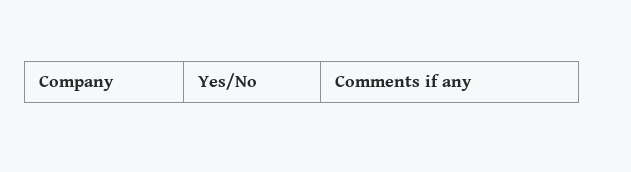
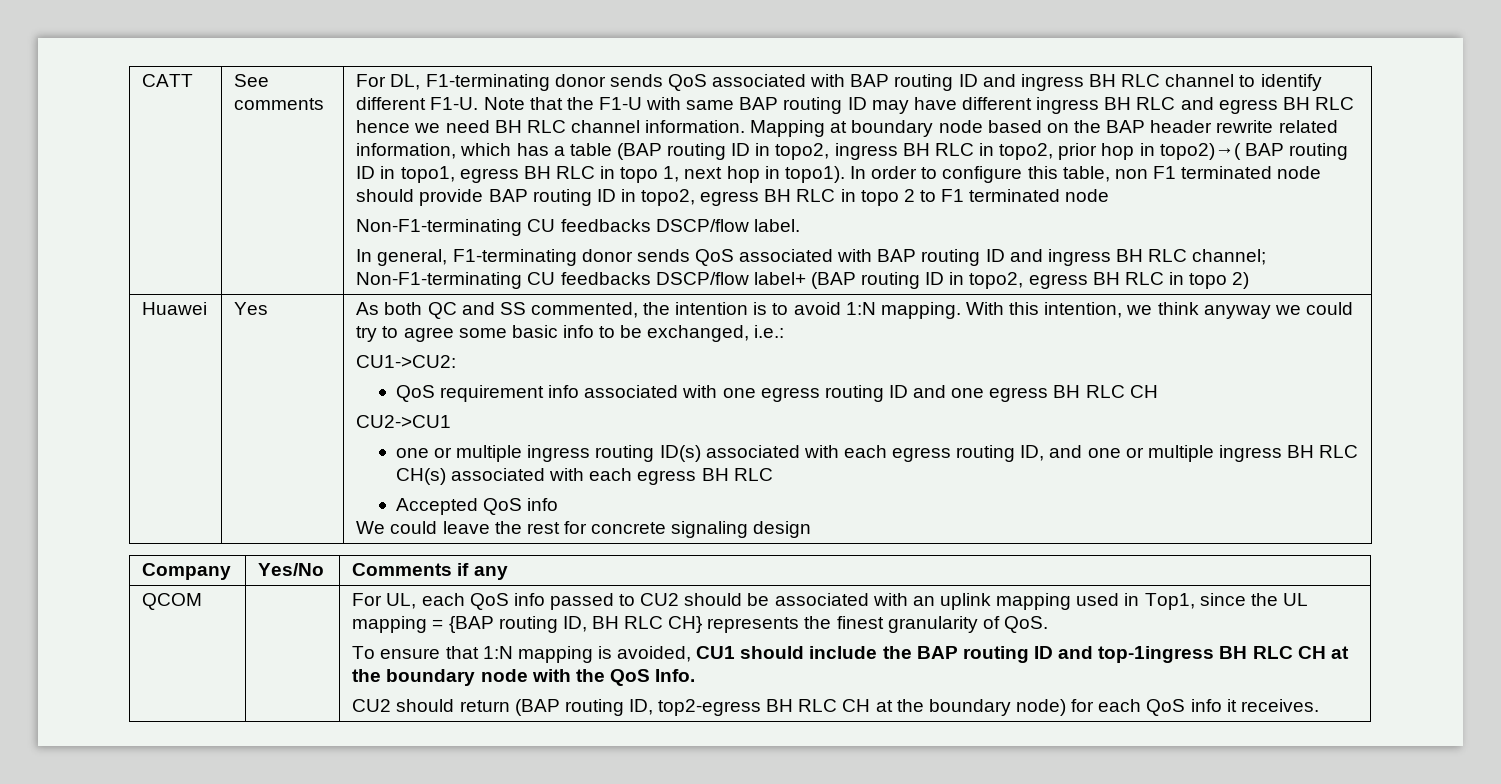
(39, 83) none -> [142,74,194,87] [234,74,270,87] [234,98,325,110] [356,74,1322,91] [356,97,1354,114] [356,120,1338,137] [356,143,1348,160] [356,166,1322,183] [356,189,1110,206] [356,219,800,236] [356,249,1267,266] [356,272,1250,289] [142,302,208,315] [234,302,269,315] [356,302,1353,319] [356,325,785,342] [356,355,457,368] [395,385,1158,402] [356,415,452,428] [395,445,1359,462] [395,468,773,485] [395,498,559,515] [356,521,812,538] CATT | See comments | For DL, F1-terminating donor sends QoS associated with BAP routing ID and ingress BH RLC channel to identify different F1-U. Note that the F1-U with same BAP routing ID may have different ingress BH RLC and egress BH RLC hence we need BH RLC channel information. Mapping at boundary node based on the BAP header rewrite related information, which has a table (BAP routing ID in topo2, ingress BH RLC in topo2, prior hop in topo2)→( BAP routing ID in topo1, egress BH RLC in topo 1, next hop in topo1). In order to configure this table, non F1 terminated node should provide BAP routing ID in topo2, egress BH RLC in topo 2 to F1 terminated node // Non-F1-terminating CU feedbacks DSCP/flow label. // In general, F1-terminating donor sends QoS associated with BAP routing ID and ingress BH RLC channel; Non-F1-terminating CU feedbacks DSCP/flow label+ (BAP routing ID in topo2, egress BH RLC in topo 2) // Huawei | Yes | As both QC and SS commented, the intention is to avoid 1:N mapping. With this intention, we think anyway we could try to agree some basic info to be exchanged, i.e.: // CU1->CU2: // QoS requirement info associated with one egress routing ID and one egress BH RLC CH // CU2->CU1 // one or multiple ingress routing ID(s) associated with each egress routing ID, and one or multiple ingress BH RLC CH(s) associated with each egress BH RLC // Accepted QoS info // We could leave the rest for concrete signaling design //
(472, 85) none -> [142,593,203,610] [352,593,1308,610] [352,616,1048,633] [352,646,1349,663] [352,669,696,686] [352,699,1319,716] // QCOM | | For UL, each QoS info passed to CU2 should be associated with an uplink mapping used in Top1, since the UL mapping = {BAP routing ID, BH RLC CH} represents the finest granularity of QoS. // To ensure that 1:N mapping is avoided, CU1 should include the BAP routing ID and top-1ingress BH RLC CH at the boundary node with the QoS Info. // CU2 should return (BAP routing ID, top2-egress BH RLC CH at the boundary node) for each QoS info it receives.

